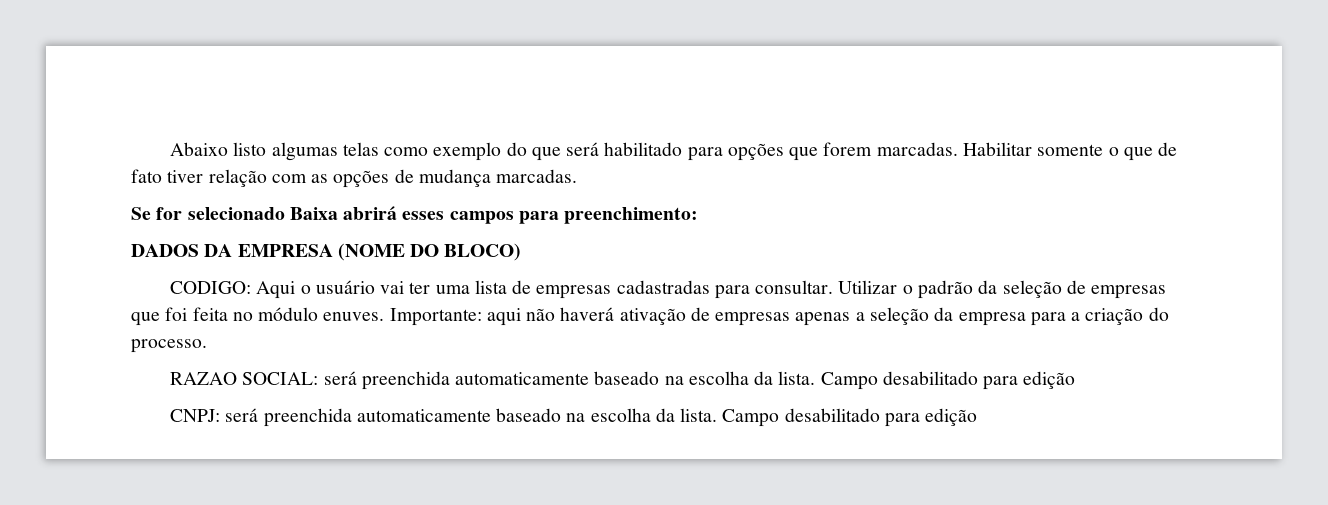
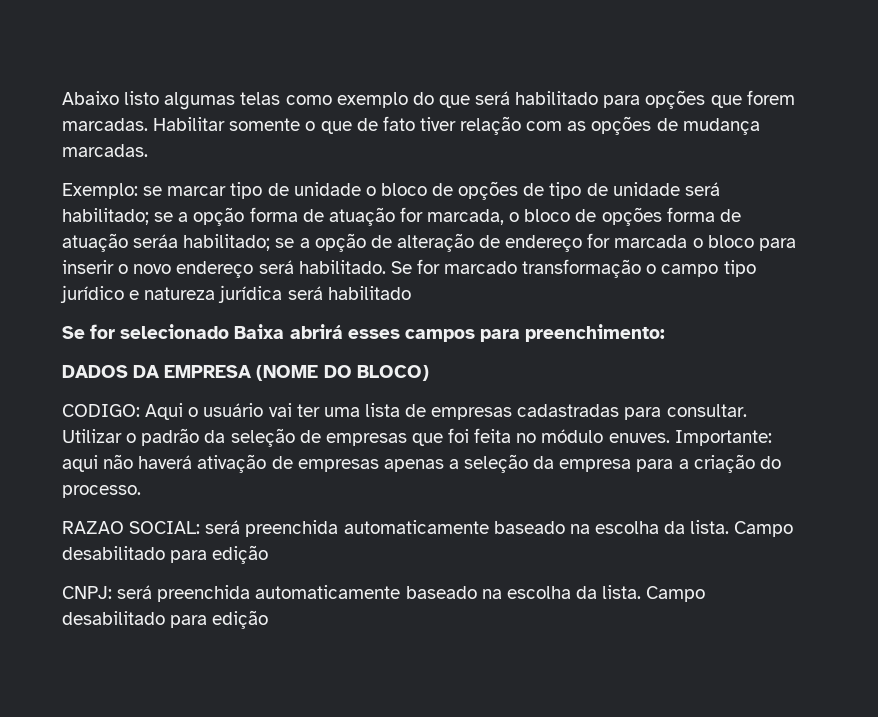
(578, 176) none -> [62,181,720,200] [62,207,741,226] [62,233,796,252] [62,259,756,278] [60,285,411,303] // Exemplo: se marcar tipo de unidade o bloco de opções de tipo de unidade será habilitado; se a opção forma de atuação for marcada, o bloco de opções forma de atuação seráa habilitado; se a opção de alteração de endereço for marcada o bloco para inserir o novo endereço será habilitado. Se for marcado transformação o campo tipo jurídico e natureza jurídica será habilitado

